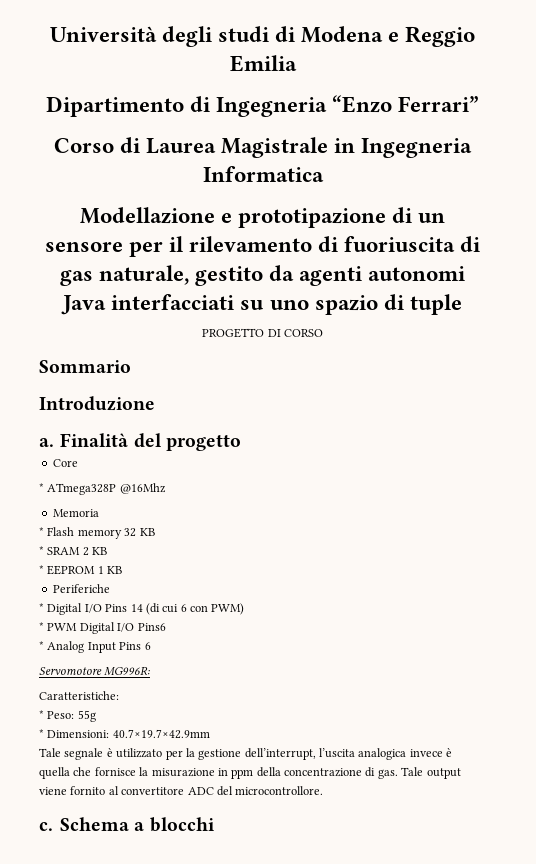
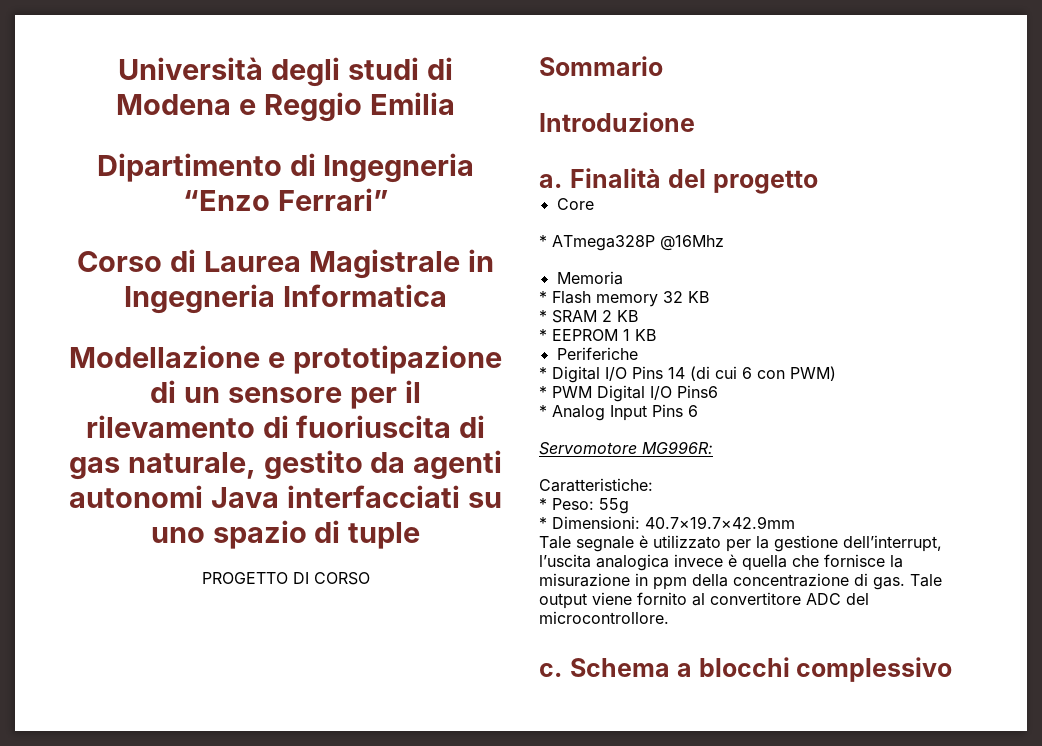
(215, 824) none -> [796,657,953,682] complessivo

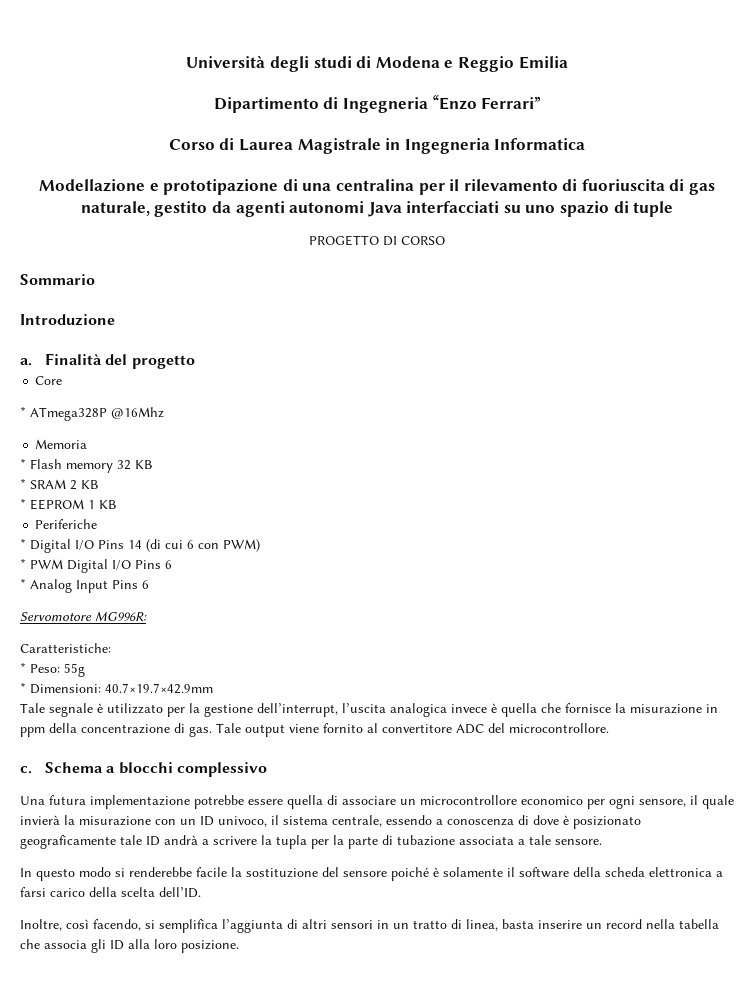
[184,387,342,403] un sensore -> [302,179,414,191] una centralina
[677,385,718,398] Pins6 -> [135,560,172,569] Pins 6
(953, 669) none -> [20,795,734,809] [20,815,641,829] [20,835,602,849] [20,867,723,881] [20,887,201,898] [20,919,719,933] [20,939,239,953] // Una futura implementazione potrebbe essere quella di associare un microcontrollore economico per ogni sensore, il quale invierà la misurazione con un ID univoco, il sistema centrale, essendo a conoscenza di dove è posizionato geograficamente tale ID andrà a scrivere la tupla per la parte di tubazione associata a tale sensore. // In questo modo si renderebbe facile la sostituzione del sensore poiché è solamente il software della scheda elettronica a farsi carico della scelta dell’ID. // Inoltre, così facendo, si semplifica l’aggiunta di altri sensori in un tratto di linea, basta inserire un record nella tabella che associa gli ID alla loro posizione.

